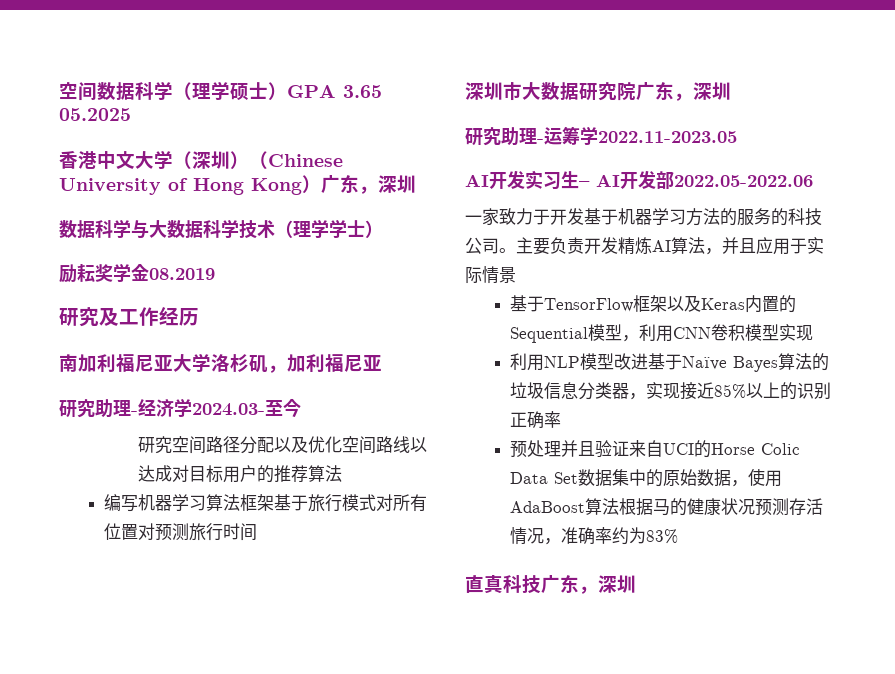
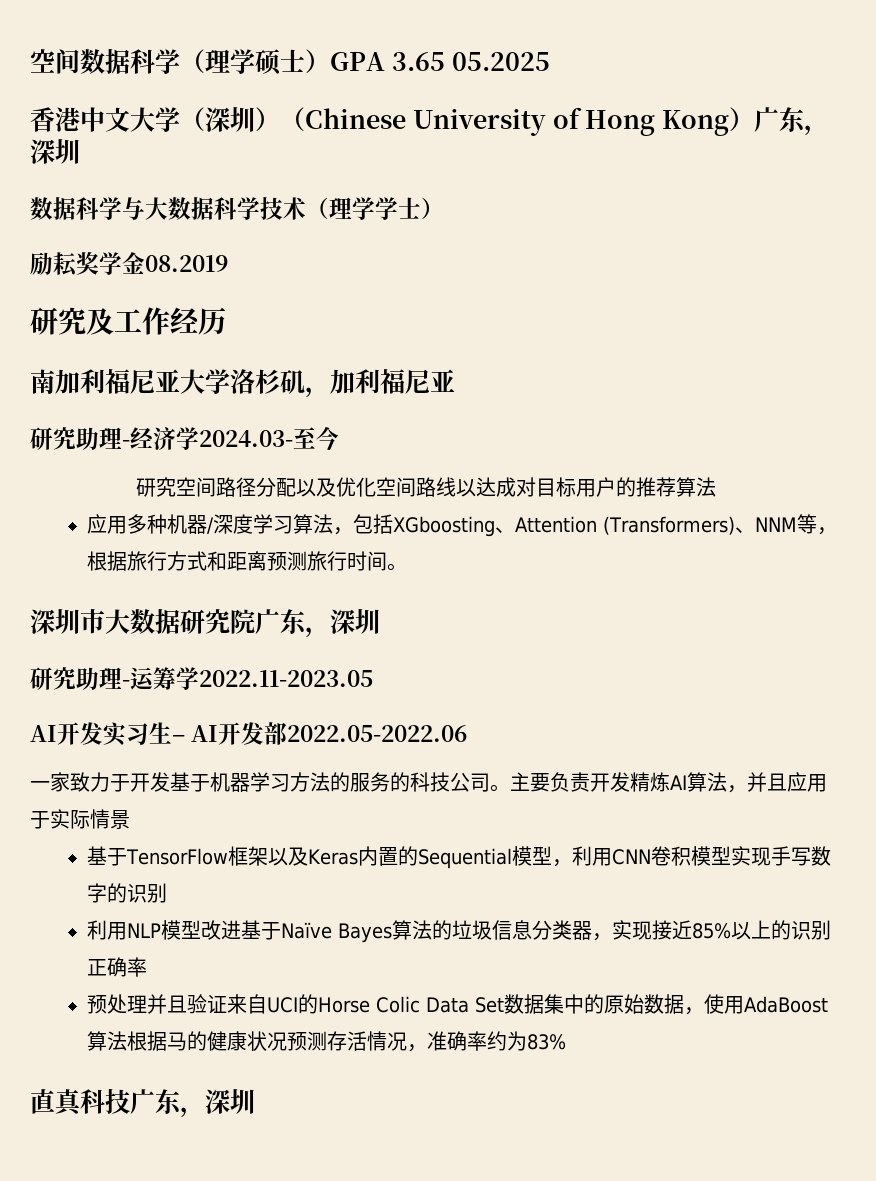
[103,494,427,512] [103,523,155,540] 编写机器学习算法框架基于旅行模式对所有位置对 -> [87,514,838,537] [87,551,268,571] 应用多种机器/深度学习算法，包括XGboosting、Attention (Transformers)、NNM等，根据旅行方式和距离
(257, 532) none -> [387,563,408,571] 。
(813, 333) none -> [771,846,832,866] [87,883,168,903] 手写数字的识别

